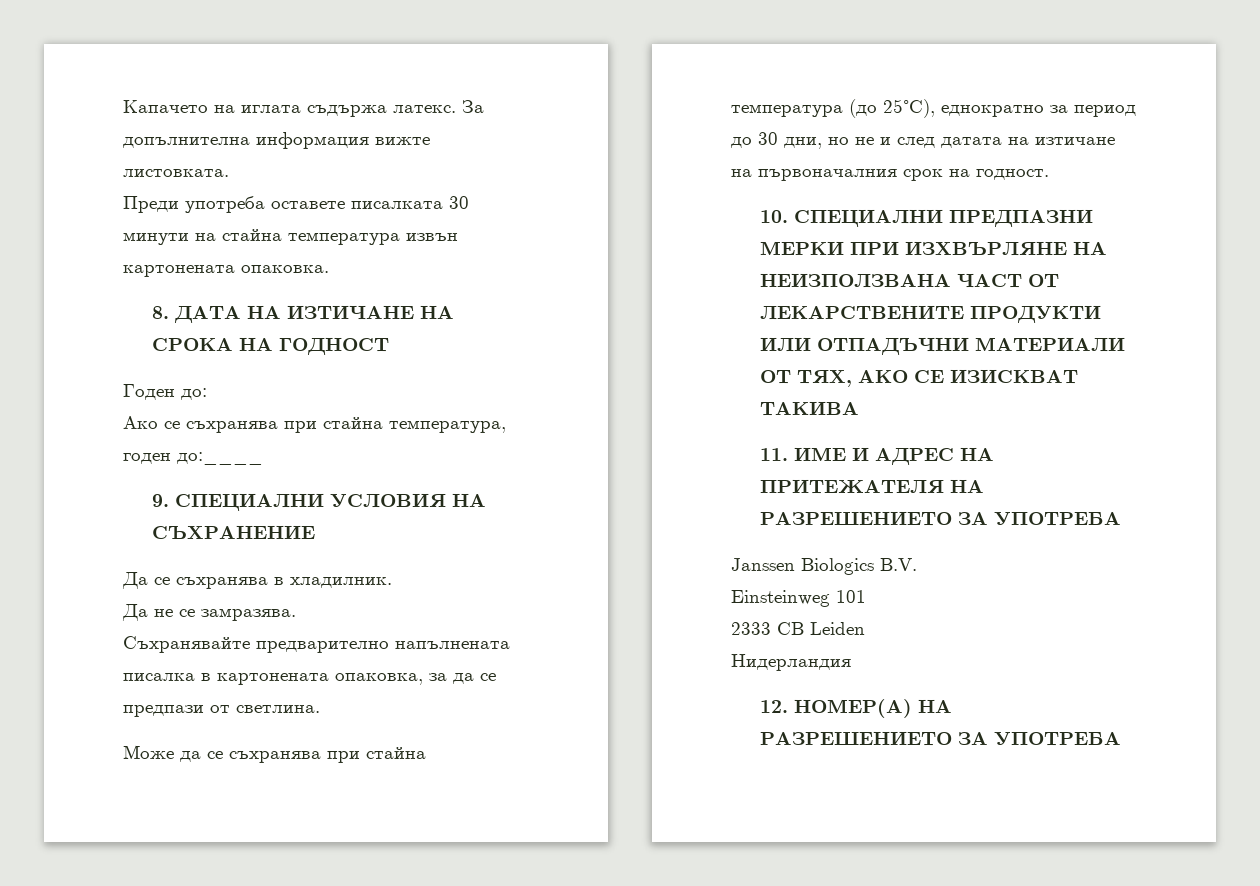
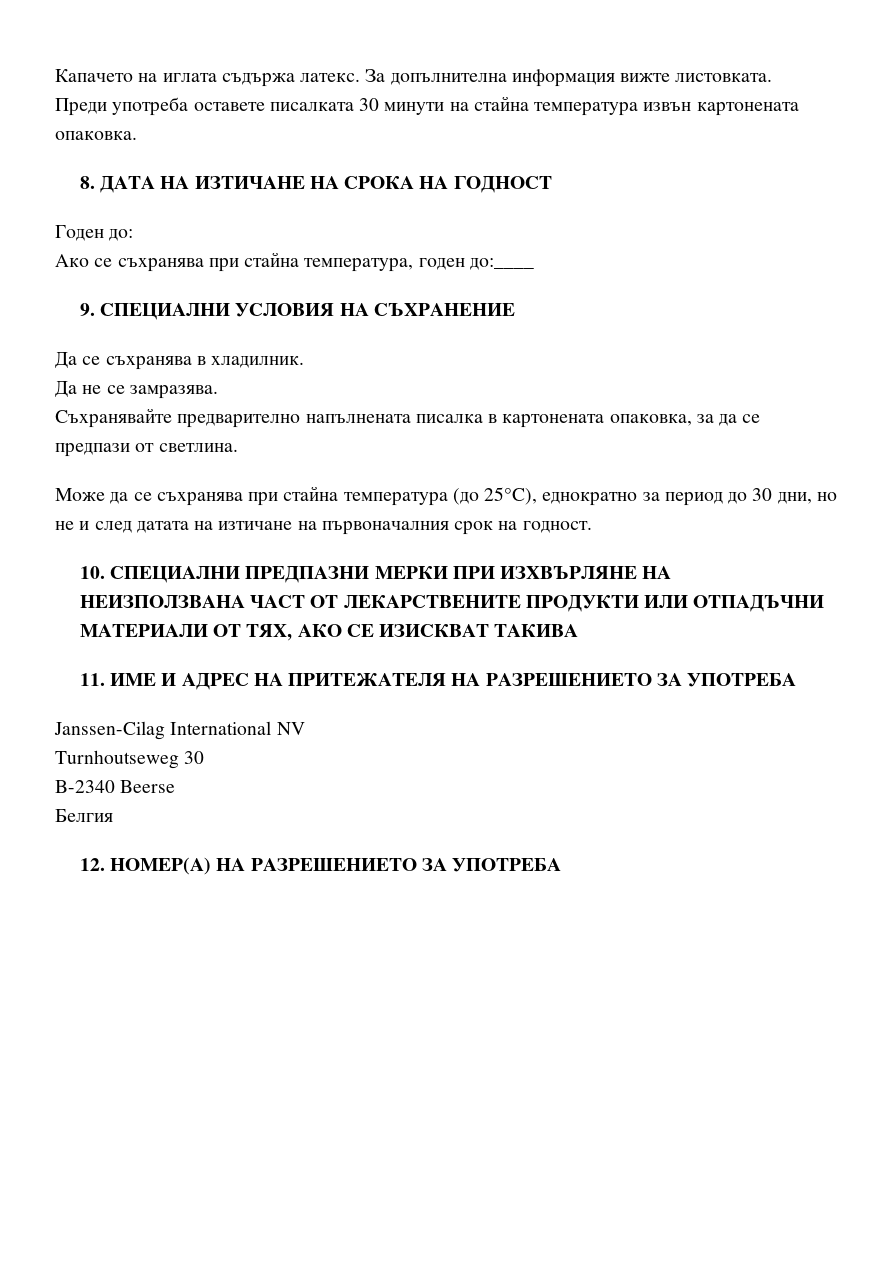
[731,558,917,575] [731,590,866,607] [731,622,865,635] [731,654,851,671] Janssen Biologics B.V. // Einsteinweg 101 // 2333 CB Leiden // Нидерландия -> [54,721,305,740] [55,750,205,769] [55,780,176,793] [55,809,113,822] Janssen-Cilag International NV // Turnhoutseweg 30 // B-2340 Beerse // Белгия

